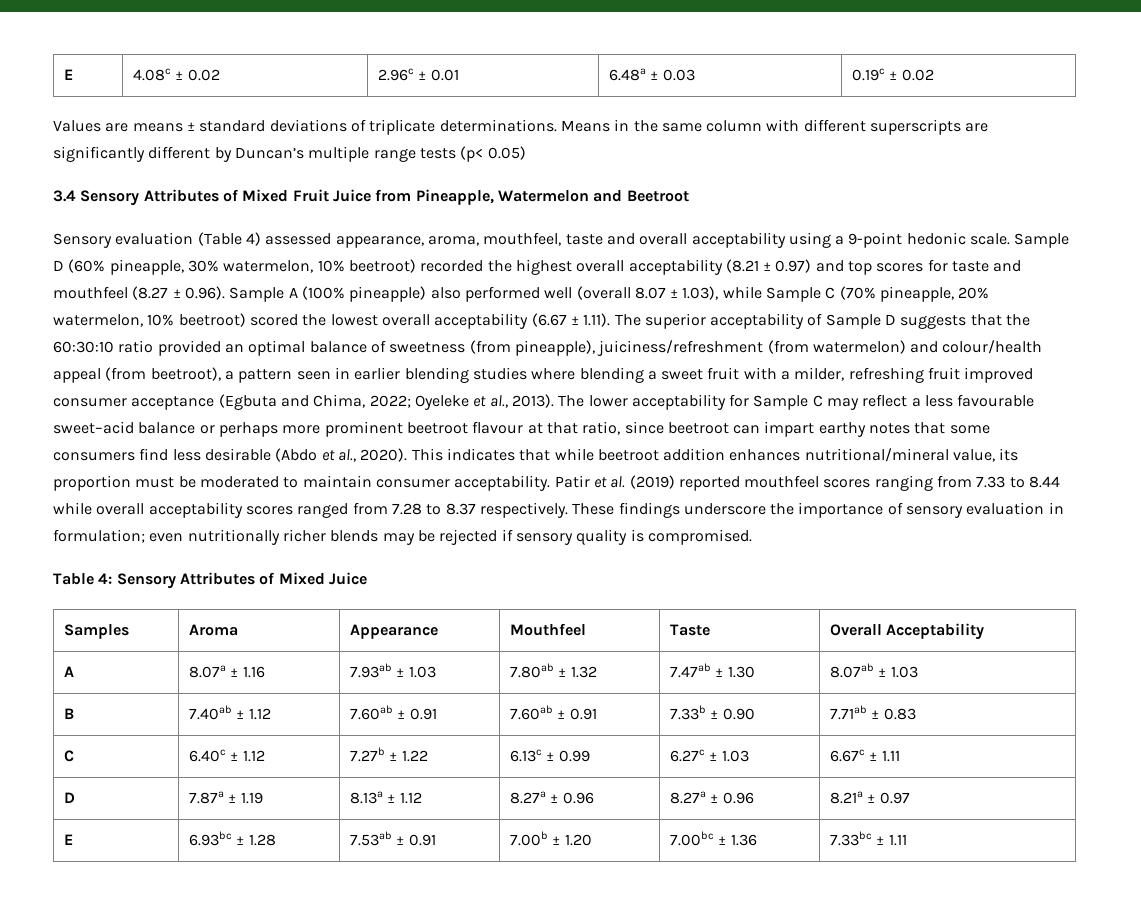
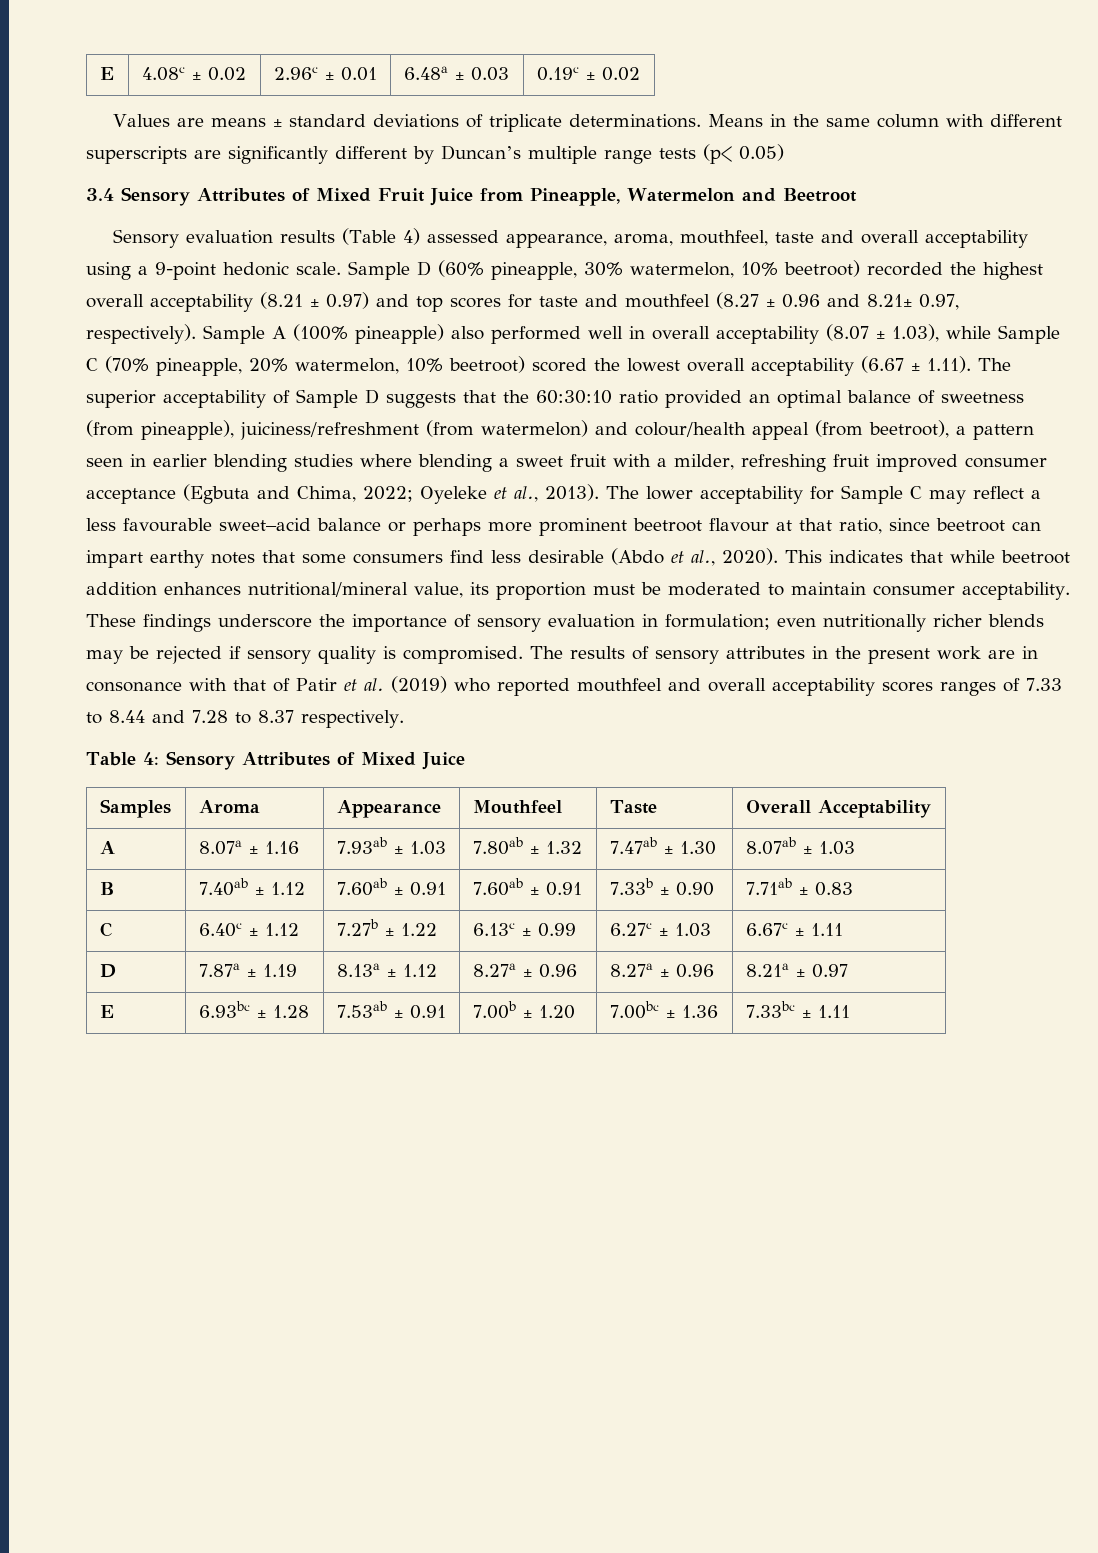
(194, 238) none -> [280,230,336,243] results
[184,286,225,300] 0.96). -> [782,294,959,310] [86,324,196,344] 0.96 and 8.21± 0.97, respectively).
[576,286,666,300] (overall 8.07 -> [629,324,869,344] in overall acceptability (8.07
[554,475,1061,491] [53,502,568,518] Patir et al. (2019) reported mouthfeel scores ranging from 7.33 to 8.44 while overall acceptability scores ranged from 7.28 to 8.37 respectively. -> (1070, 591) none
(752, 537) none -> [530,646,1038,664] [86,676,1062,696] [86,710,404,728] The results of sensory attributes in the present work are in consonance with that of Patir et al. (2019) who reported mouthfeel and overall acceptability scores ranges of 7.33 to 8.44 and 7.28 to 8.37 respectively.

